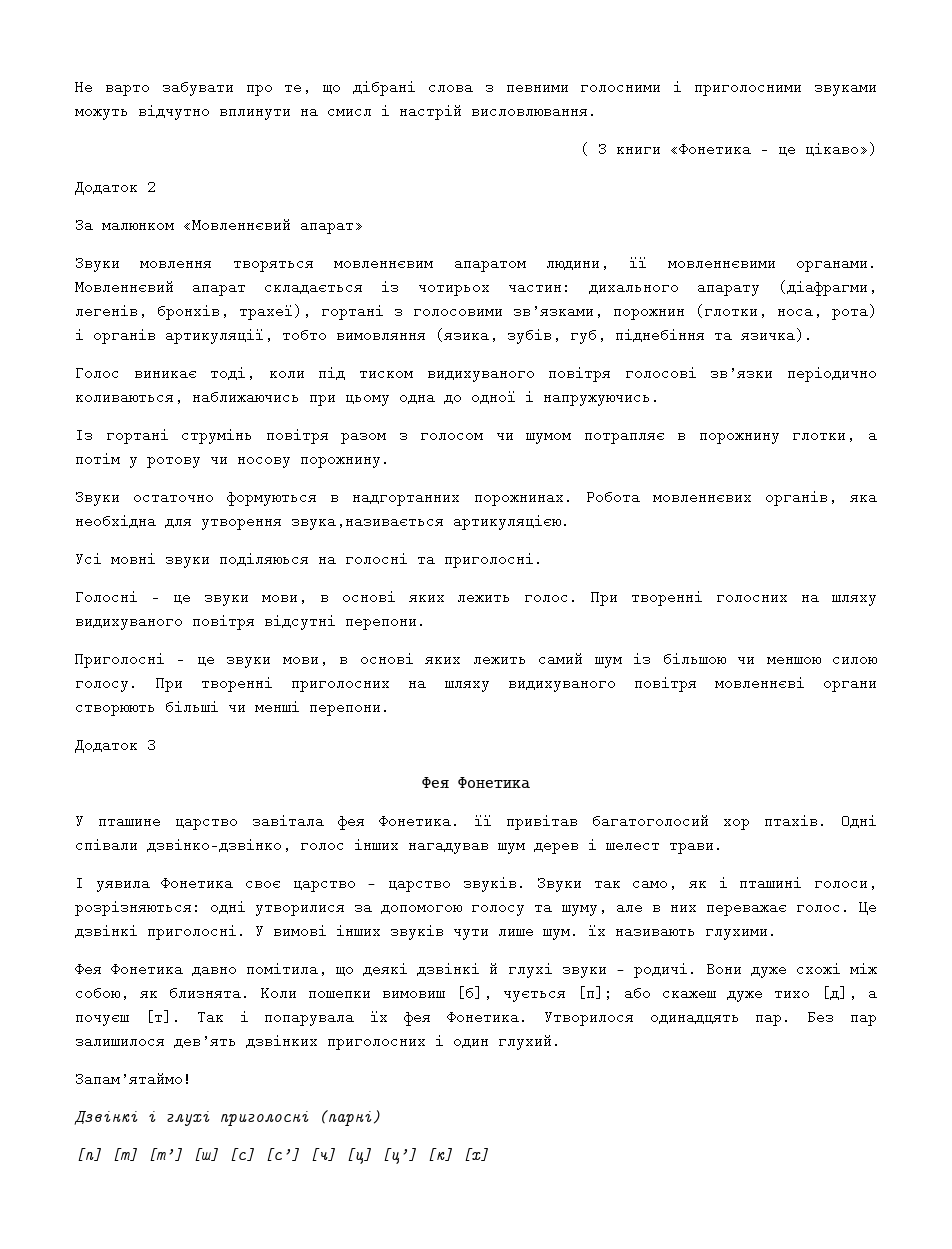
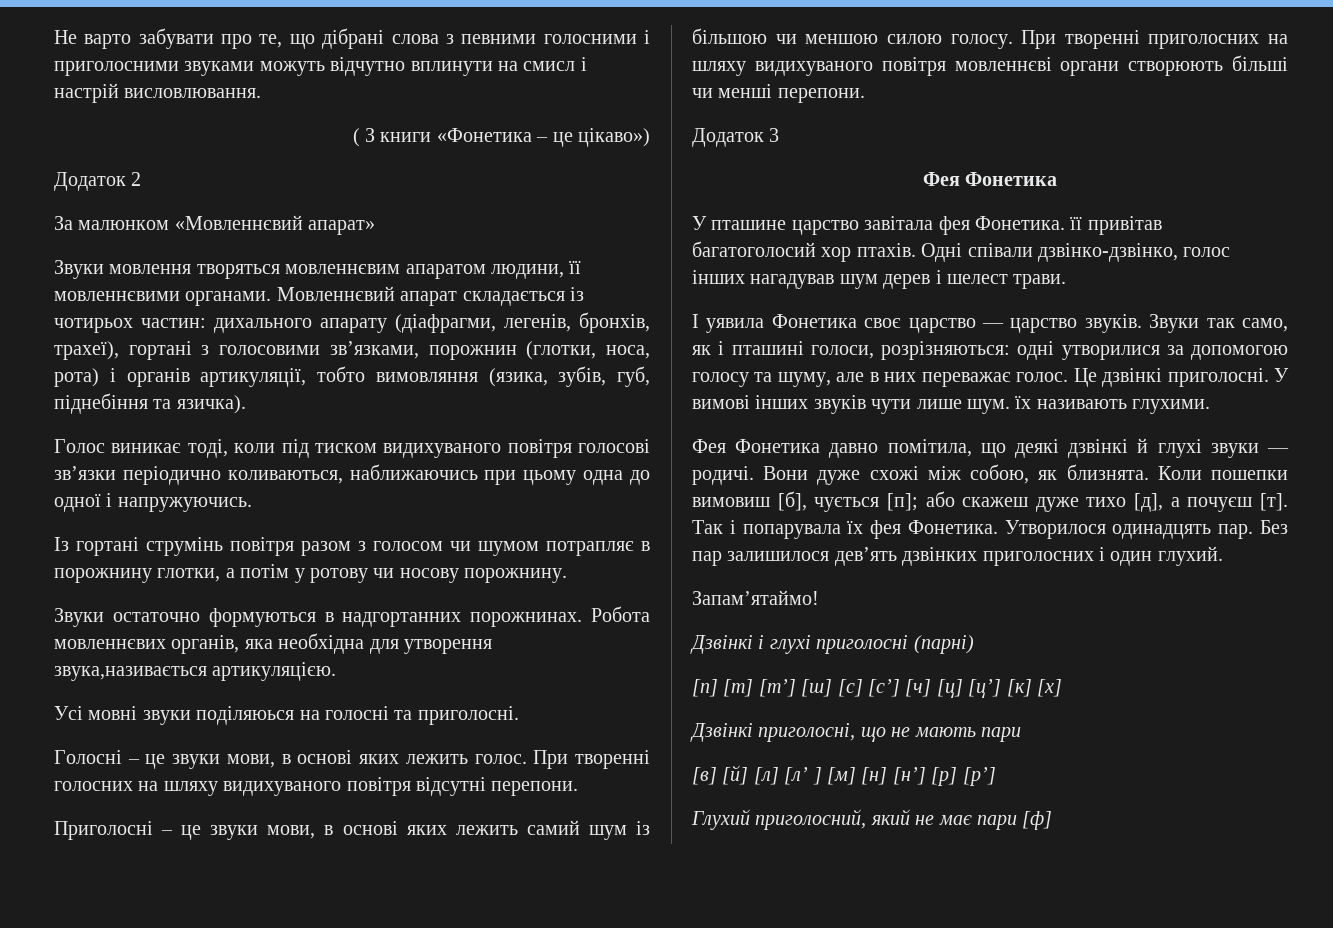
(489, 1154) none -> [690,723,1021,742] [692,765,996,786] [691,809,1053,830] // Дзвінкі приголосні, що не мають пари // [в] [й] [л] [л’ ] [м] [н] [н’] [р] [р’] // Глухий приголосний, який не має пари [ф]

